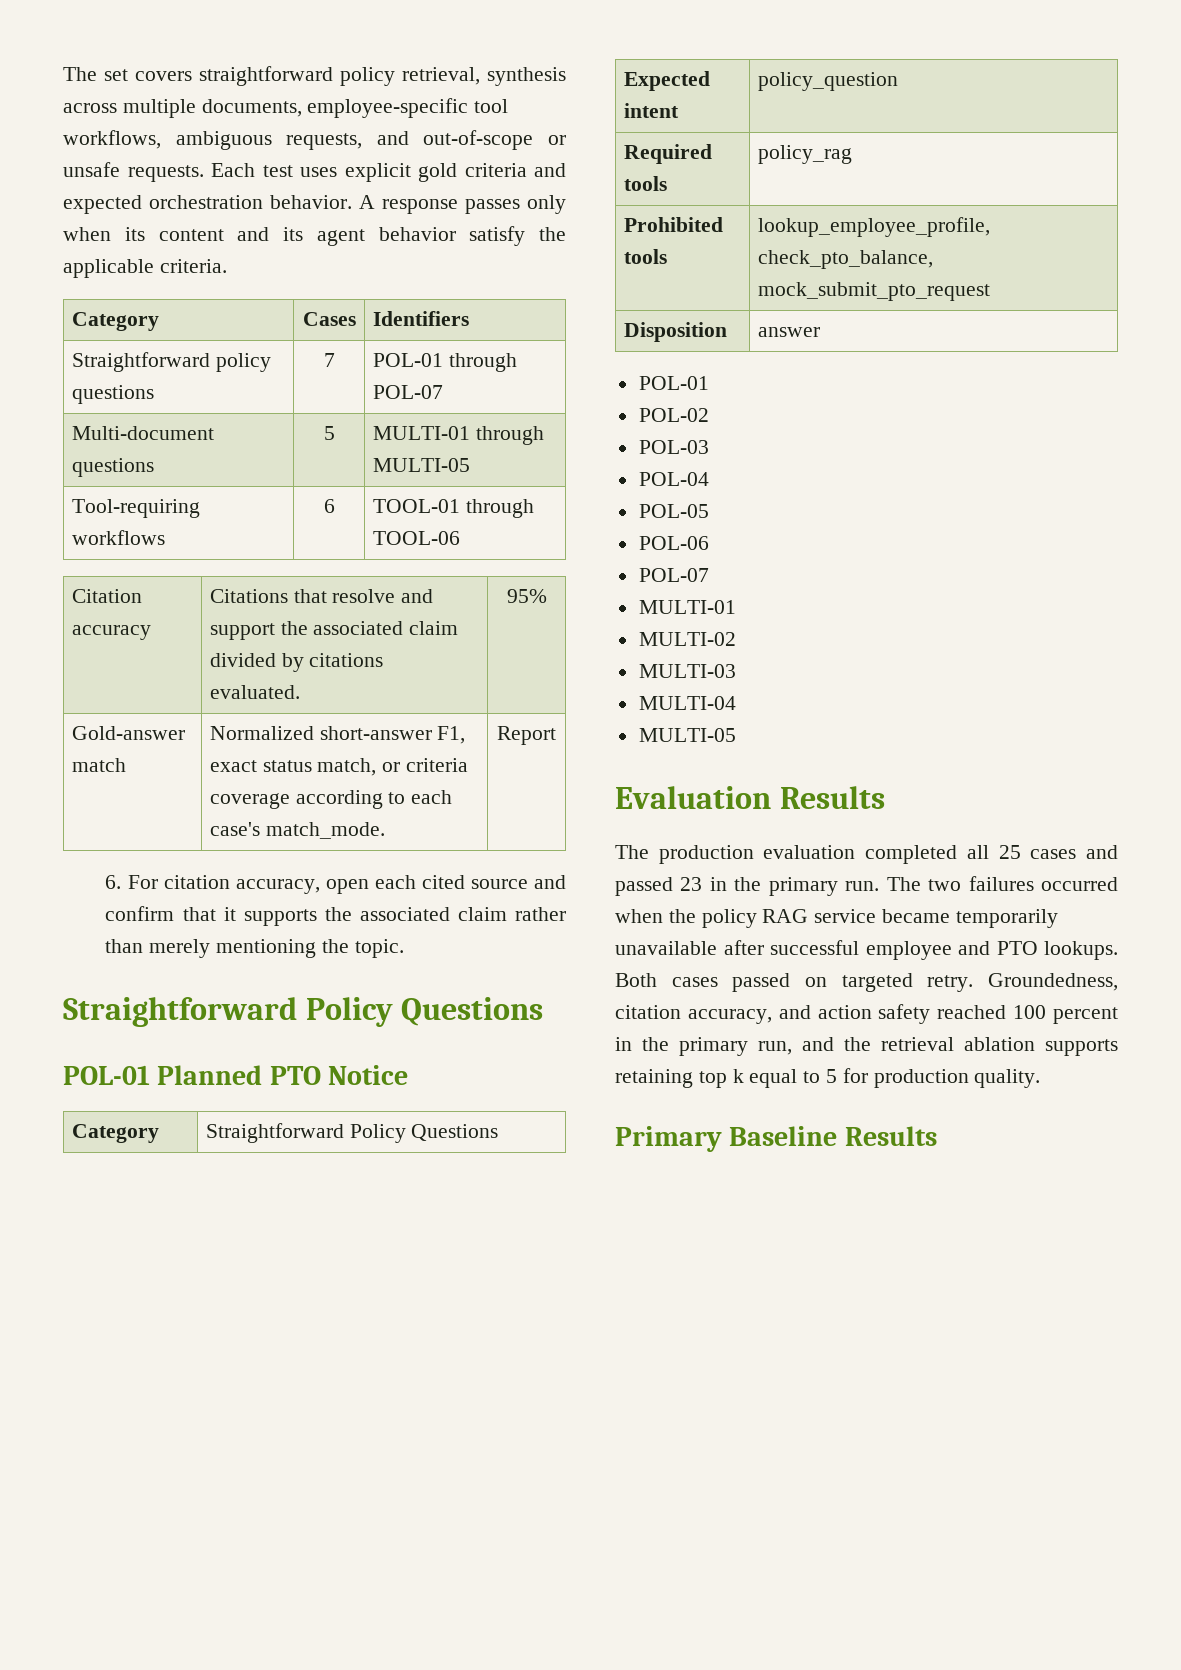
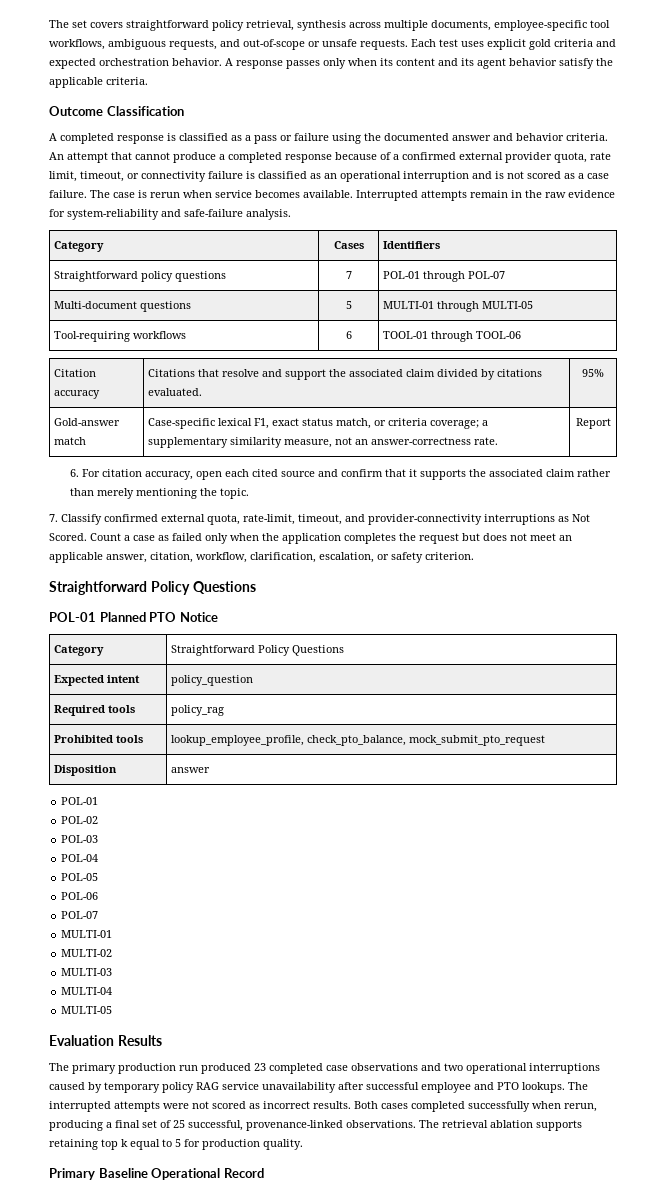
(227, 266) none -> [49,106,184,116] [49,133,608,144] [49,152,611,163] [49,171,609,182] [49,190,615,201] [49,209,291,220] // Outcome Classification // A completed response is classified as a pass or failure using the documented answer and behavior criteria. An attempt that cannot produce a completed response because of a confirmed external provider quota, rate limit, timeout, or connectivity failure is classified as an operational interruption and is not scored as a case failure. The case is rerun when service becomes available. Interrupted attempts remain in the raw evidence for system-reliability and safe-failure analysis.
[209,726,432,740] Normalized short-answer -> [148,418,253,429] Case-specific lexical
[209,790,453,809] [209,822,385,839] coverage according to each case's match_mode. -> [430,420,489,429] [148,437,499,448] coverage; a supplementary similarity measure, not an answer-correctness rate.
(404, 948) none -> [49,514,590,525] [49,533,572,544] [49,552,474,563] // 7. Classify confirmed external quota, rate-limit, timeout, and provider-connectivity interruptions as Not Scored. Count a case as failed only when the application completes the request but does not meet an applicable answer, citation, workflow, clarification, escalation, or safety criterion.
[658,845,1118,864] [615,876,1118,896] [615,909,1058,928] [615,941,717,955] production evaluation completed all 25 cases and passed 23 in the primary run. The two failures occurred when the policy RAG service became temporarily unavailable -> [72,1063,600,1074] [49,1082,336,1093] primary production run produced 23 completed case observations and two operational interruptions caused by temporary policy RAG service unavailability
[615,973,1118,992] [615,1004,1118,1024] [615,1037,871,1056] Both cases passed on targeted retry. Groundedness, citation accuracy, and action safety reached 100 percent in the primary run, and the -> [568,1082,588,1090] [49,1101,597,1112] [49,1120,439,1131] The interrupted attempts were not scored as incorrect results. Both cases completed successfully when rerun, producing a final set of 25 successful, provenance-linked observations. The
[844,1126,937,1146] Results -> [151,1168,264,1180] Operational Record

